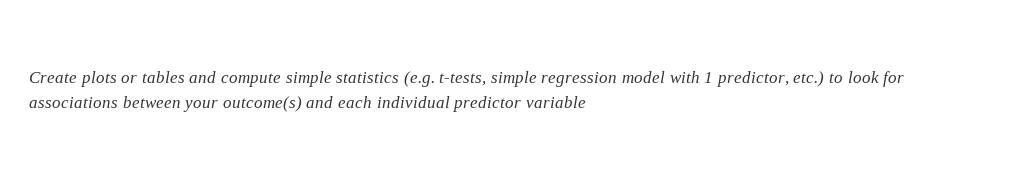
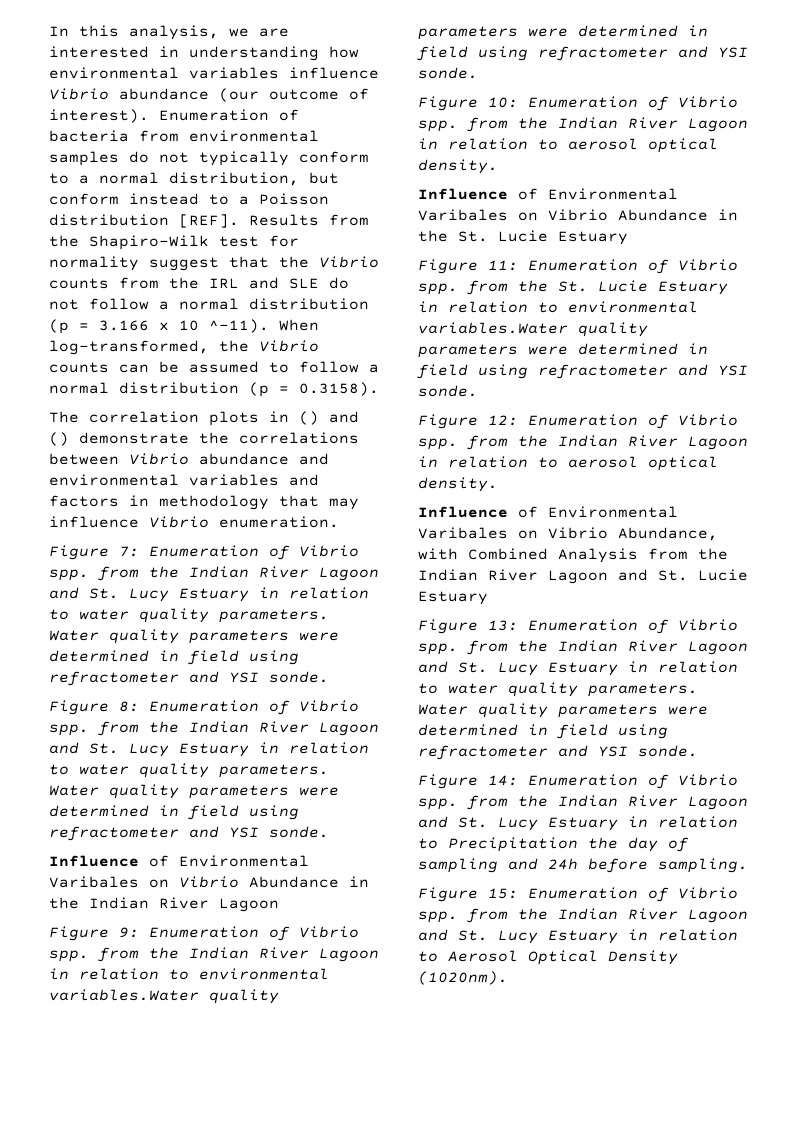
[29,71,905,87] [29,96,586,112] Create plots or tables and compute simple statistics (e.g. t-tests, simple regression model with 1 predictor, etc.) to look for associations between your outcome(s) and each individual predictor variable -> [49,25,289,40] [49,46,359,61] [49,67,379,79] [49,88,369,102] [49,109,299,123] [49,130,319,142] [49,151,369,166] [49,172,339,186] [49,193,329,205] [49,214,369,228] [49,235,299,250] [49,256,379,271] [49,277,349,289] [49,298,369,310] [49,319,319,334] [49,340,319,355] [49,361,379,373] [49,382,379,397] [49,411,359,426] [49,432,359,446] [49,453,329,465] [49,474,319,486] [49,495,359,510] [49,516,339,528] [49,545,359,560] [49,566,379,581] [49,587,369,602] [49,608,329,623] [49,629,339,644] [49,650,299,665] [49,671,329,686] [49,700,359,715] [49,721,379,736] [49,742,369,757] [49,763,329,778] [49,784,339,799] [49,805,299,820] [49,826,329,841] [49,855,309,867] [49,876,369,888] [49,897,279,912] [49,926,359,941] [49,947,379,962] [49,968,329,980] [49,989,279,1004] [418,25,708,40] [417,46,748,61] [418,67,478,79] [418,96,738,111] [418,117,748,132] [418,138,718,153] [418,159,498,174] [418,188,678,200] [418,209,738,221] [418,230,628,245] [418,259,738,274] [418,280,728,295] [418,301,698,313] [418,322,648,337] [418,343,708,358] [417,364,748,379] [418,385,478,397] [418,414,738,429] [418,435,748,450] [418,456,718,471] [418,477,498,492] [418,506,678,518] [418,527,718,541] [418,548,728,563] [418,569,748,584] [418,591,488,605] [418,619,738,634] [418,640,748,655] [418,661,738,676] [418,682,698,697] [418,703,708,718] [418,724,668,739] [418,745,698,760] [418,774,738,789] [418,795,748,810] [418,816,738,831] [418,837,689,852] [418,858,748,873] [418,887,738,902] [418,908,748,923] [418,929,738,944] [418,950,678,965] [418,971,508,985] In this analysis, we are interested in understanding how environmental variables influence Vibrio abundance (our outcome of interest). Enumeration of bacteria from environmental samples do not typically conform to a normal distribution, but conform instead to a Poisson distribution [REF]. Results from the Shapiro-Wilk test for normality suggest that the Vibrio counts from the IRL and SLE do not follow a normal distribution (p = 3.166 x 10 ^-11). When log-transformed, the Vibrio counts can be assumed to follow a normal distribution (p = 0.3158). // The correlation plots in () and () demonstrate the correlations between Vibrio abundance and environmental variables and factors in methodology that may influence Vibrio enumeration. // Figure 7: Enumeration of Vibrio spp. from the Indian River Lagoon and St. Lucy Estuary in relation to water quality parameters. Water quality parameters were determined in field using refractometer and YSI sonde. // Figure 8: Enumeration of Vibrio spp. from the Indian River Lagoon and St. Lucy Estuary in relation to water quality parameters. Water quality parameters were determined in field using refractometer and YSI sonde. // Influence of Environmental Varibales on Vibrio Abundance in the Indian River Lagoon // Figure 9: Enumeration of Vibrio spp. from the Indian River Lagoon in relation to environmental variables.Water quality parameters were determined in field using refractometer and YSI sonde. // Figure 10: Enumeration of Vibrio spp. from the Indian River Lagoon in relation to aerosol optical density. // Influence of Environmental Varibales on Vibrio Abundance in the St. Lucie Estuary // Figure 11: Enumeration of Vibrio spp. from the St. Lucie Estuary in relation to environmental variables.Water quality parameters were determined in field using refractometer and YSI sonde. // Figure 12: Enumeration of Vibrio spp. from the Indian River Lagoon in relation to aerosol optical density. // Influence of Environmental Varibales on Vibrio Abundance, with Combined Analysis from the Indian River Lagoon and St. Lucie Estuary // Figure 13: Enumeration of Vibrio spp. from the Indian River Lagoon and St. Lucy Estuary in relation to water quality parameters. Water quality parameters were determined in field using refractometer and YSI sonde. // Figure 14: Enumeration of Vibrio spp. from the Indian River Lagoon and St. Lucy Estuary in relation to Precipitation the day of sampling and 24h before sampling. // Figure 15: Enumeration of Vibrio spp. from the Indian River Lagoon and St. Lucy Estuary in relation to Aerosol Optical Density (1020nm).

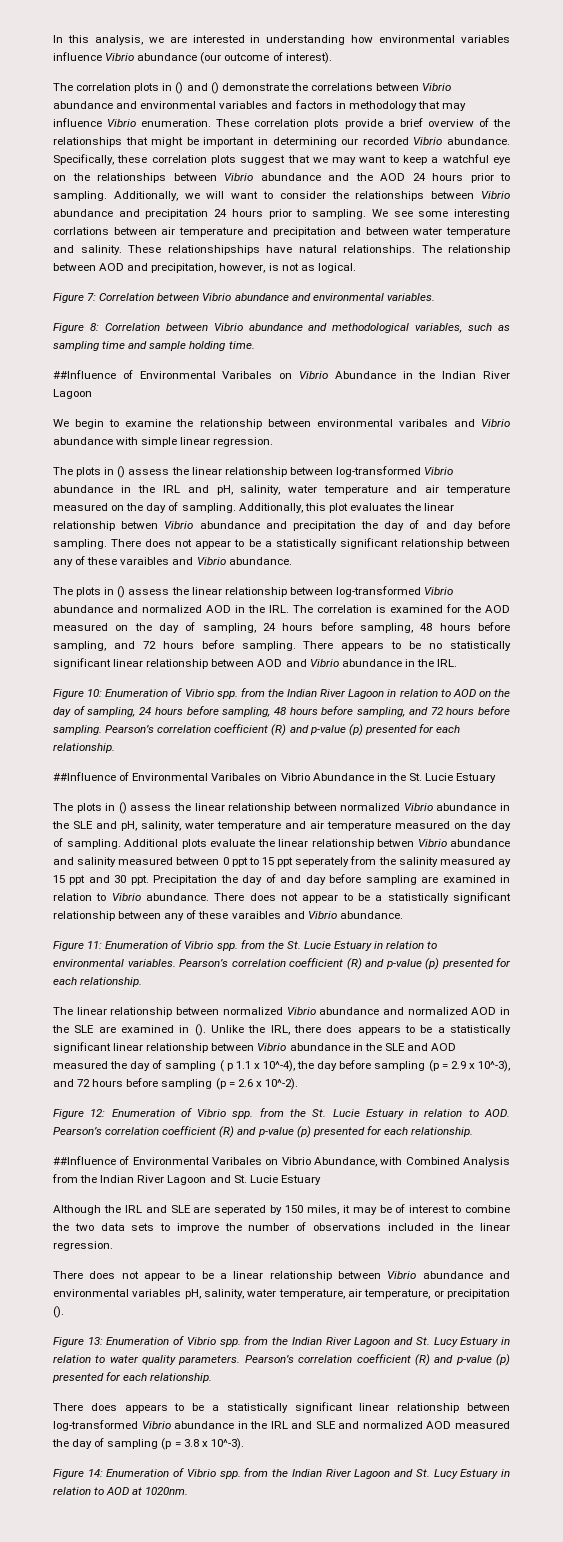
[159,109,299,121] [49,130,319,142] [49,151,369,166] [49,172,339,186] [49,193,329,205] [49,214,369,228] [49,235,299,250] [49,256,379,271] [49,277,349,289] [49,298,369,310] [49,319,319,334] [49,340,319,355] [49,361,379,373] [49,382,379,397] Enumeration of bacteria from environmental samples do not typically conform to a normal distribution, but conform instead to a Poisson distribution [REF]. Results from the Shapiro-Wilk test for normality suggest that the Vibrio counts from the IRL and SLE do not follow a normal distribution (p = 3.166 x 10 ^-11). When log-transformed, the Vibrio counts can be assumed to follow a normal distribution (p = 0.3158). -> (332, 58) none
[49,545,359,560] [49,566,379,581] [49,587,369,602] [49,608,329,623] [49,629,339,644] [49,650,299,665] [49,671,329,686] [49,700,359,715] [49,721,379,736] [49,742,369,757] [49,763,329,778] [49,784,339,799] [49,805,299,820] [49,826,329,841] [49,855,139,867] // Figure 7: Enumeration of Vibrio spp. from the Indian River Lagoon and St. Lucy Estuary in relation to water quality parameters. Water quality parameters were determined in field using refractometer and YSI sonde. // Figure 8: Enumeration of Vibrio spp. from the Indian River Lagoon and St. Lucy Estuary in relation to water quality parameters. Water quality parameters were determined in field using refractometer and YSI sonde. // Influence -> [216,118,510,129] [53,137,511,147] [53,154,511,165] [53,173,510,183] [53,191,511,201] [53,209,511,219] [53,227,510,237] [53,245,510,255] [53,263,356,273] [53,293,435,303] [53,323,510,333] [53,341,255,351] [53,370,116,379] These correlation plots provide a brief overview of the relationships that might be important in determining our recorded Vibrio abundance. Specifically, these correlation plots suggest that we may want to keep a watchful eye on the relationships between Vibrio abundance and the AOD 24 hours prior to sampling. Additionally, we will want to consider the relationships between Vibrio abundance and precipitation 24 hours prior to sampling. We see some interesting corrlations between air temperature and precipitation and between water temperature and salinity. These relationshipships have natural relationships. The relationship between AOD and precipitation, however, is not as logical. // Figure 7: Correlation between Vibrio abundance and environmental variables. // Figure 8: Correlation between Vibrio abundance and methodological variables, such as sampling time and sample holding time. // ##Influence
[49,926,359,941] [49,947,379,962] [49,968,329,980] [49,989,279,1004] [418,25,708,40] [417,46,748,61] [418,67,478,79] Figure 9: Enumeration of Vibrio spp. from the Indian River Lagoon in relation to environmental variables.Water quality parameters were determined in field using refractometer and YSI sonde. -> [53,419,511,429] [53,437,274,447] [53,466,454,478] [53,485,510,495] [53,502,455,513] [53,520,511,531] [53,538,510,549] [53,556,292,567] [53,586,454,598] [53,604,510,613] [53,622,510,633] [53,640,511,651] [53,658,458,669] We begin to examine the relationship between environmental varibales and Vibrio abundance with simple linear regression. // The plots in () assess the linear relationship between log-transformed Vibrio abundance in the IRL and pH, salinity, water temperature and air temperature measured on the day of sampling. Additionally, this plot evaluates the linear relationship betwen Vibrio abundance and precipitation the day of and day before sampling. There does not appear to be a statistically significant relationship between any of these varaibles and Vibrio abundance. // The plots in () assess the linear relationship between log-transformed Vibrio abundance and normalized AOD in the IRL. The correlation is examined for the AOD measured on the day of sampling, 24 hours before sampling, 48 hours before sampling, and 72 hours before sampling. There appears to be no statistically significant linear relationship between AOD and Vibrio abundance in the IRL.
[568,138,718,153] [418,159,498,174] [418,188,508,200] aerosol optical density. // Influence -> [452,689,510,697] [53,706,511,717] [53,724,461,736] [53,743,115,753] [53,772,116,781] AOD on the day of sampling, 24 hours before sampling, 48 hours before sampling, and 72 hours before sampling. Pearson’s correlation coefficient (R) and p-value (p) presented for each relationship. // ##Influence
(628, 238) none -> [53,802,510,814] [52,821,511,831] [53,838,510,849] [53,856,512,867] [53,874,510,885] [53,892,511,903] [53,910,403,921] // The plots in () assess the linear relationship between normalized Vibrio abundance in the SLE and pH, salinity, water temperature and air temperature measured on the day of sampling. Additional plots evaluate the linear relationship betwen Vibrio abundance and salinity measured between 0 ppt to 15 ppt seperately from the salinity measured ay 15 ppt and 30 ppt. Precipitation the day of and day before sampling are examined in relation to Vibrio abundance. There does not appear to be a statistically significant relationship between any of these varaibles and Vibrio abundance.
[418,322,648,337] [418,343,708,358] [417,364,748,379] [418,385,478,397] variables.Water quality parameters were determined in field using refractometer and YSI sonde. -> [127,958,511,970] [53,977,143,987] [53,1007,510,1017] [52,1024,511,1036] [53,1042,457,1053] [53,1060,510,1072] [53,1078,298,1090] variables. Pearson’s correlation coefficient (R) and p-value (p) presented for each relationship. // The linear relationship between normalized Vibrio abundance and normalized AOD in the SLE are examined in (). Unlike the IRL, there does appears to be a statistically significant linear relationship between Vibrio abundance in the SLE and AOD measured the day of sampling ( p 1.1 x 10^-4), the day before sampling (p = 2.9 x 10^-3), and 72 hours before sampling (p = 2.6 x 10^-2).
[558,435,748,450] [418,456,718,471] [418,477,498,492] [418,506,508,518] Indian River Lagoon in relation to aerosol optical density. // Influence -> [312,1109,510,1119] [53,1126,474,1138] [53,1156,116,1165] St. Lucie Estuary in relation to AOD. Pearson’s correlation coefficient (R) and p-value (p) presented for each relationship. // ##Influence
(488, 598) none -> [53,1204,510,1215] [52,1222,511,1233] [53,1241,113,1251] [53,1271,510,1281] [53,1289,510,1299] [53,1306,64,1318] // Although the IRL and SLE are seperated by 150 miles, it may be of interest to combine the two data sets to improve the number of observations included in the linear regression. // There does not appear to be a linear relationship between Vibrio abundance and environmental variables pH, salinity, water temperature, air temperature, or precipitation ().
[418,703,708,718] [418,724,668,739] [418,745,698,760] Water quality parameters were determined in field using refractometer and YSI sonde. -> [244,1354,511,1366] [52,1372,213,1383] [53,1402,511,1413] [53,1420,511,1431] [52,1438,244,1450] Pearson’s correlation coefficient (R) and p-value (p) presented for each relationship. // There does appears to be a statistically significant linear relationship between log-transformed Vibrio abundance in the IRL and SLE and normalized AOD measured the day of sampling (p = 3.8 x 10^-3).
[448,837,689,852] [418,858,748,873] [418,887,738,902] [418,908,748,923] [418,929,738,944] [418,950,678,965] [418,971,508,985] Precipitation the day of sampling and 24h before sampling. // Figure 15: Enumeration of Vibrio spp. from the Indian River Lagoon and St. Lucy Estuary in relation to Aerosol Optical Density (1020nm). -> [106,1487,189,1495] AOD at 1020nm.

